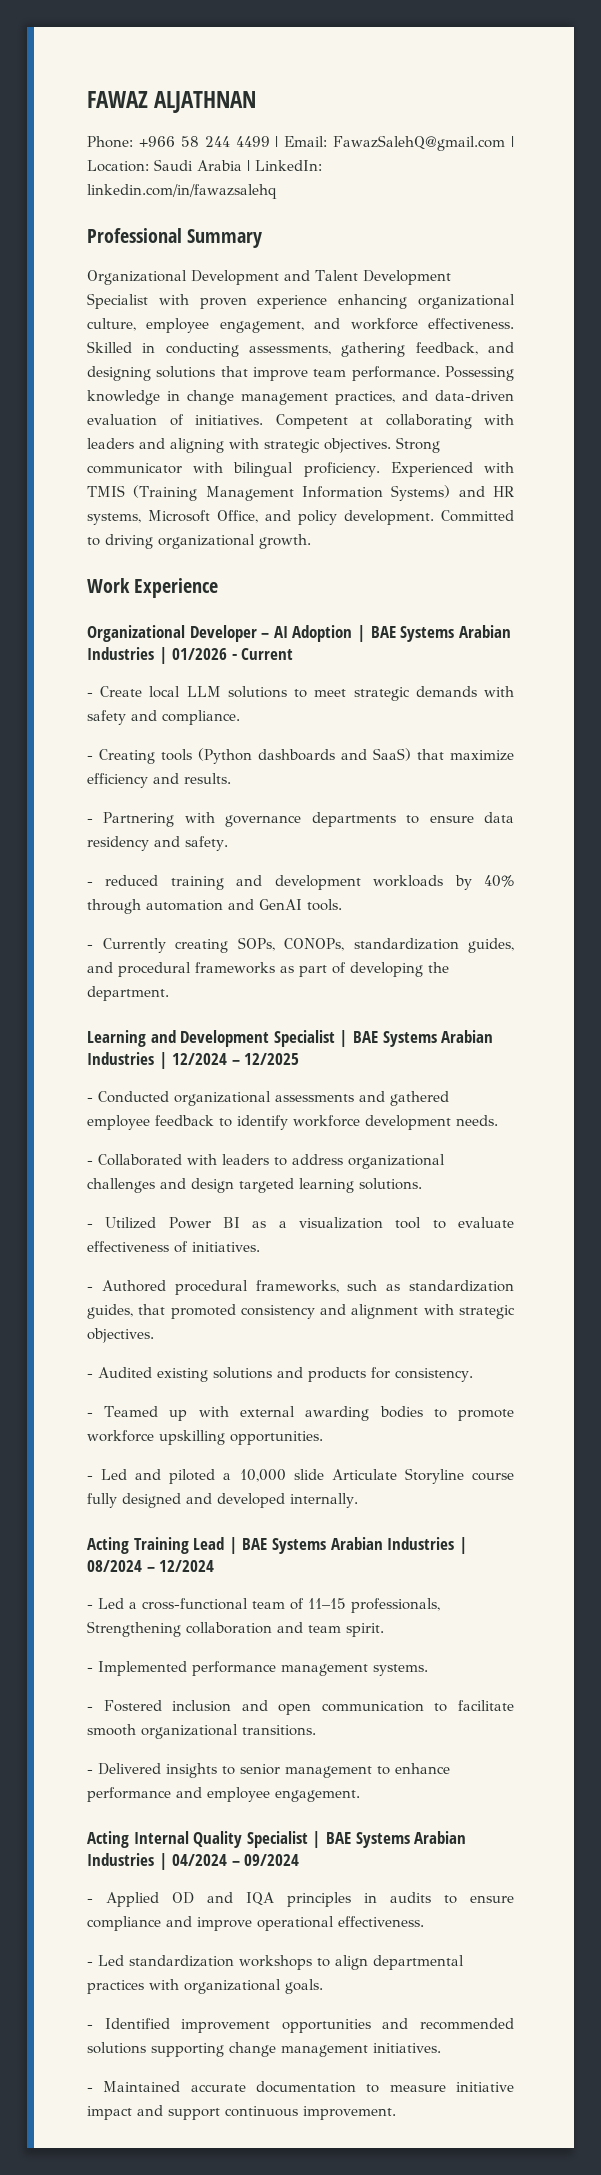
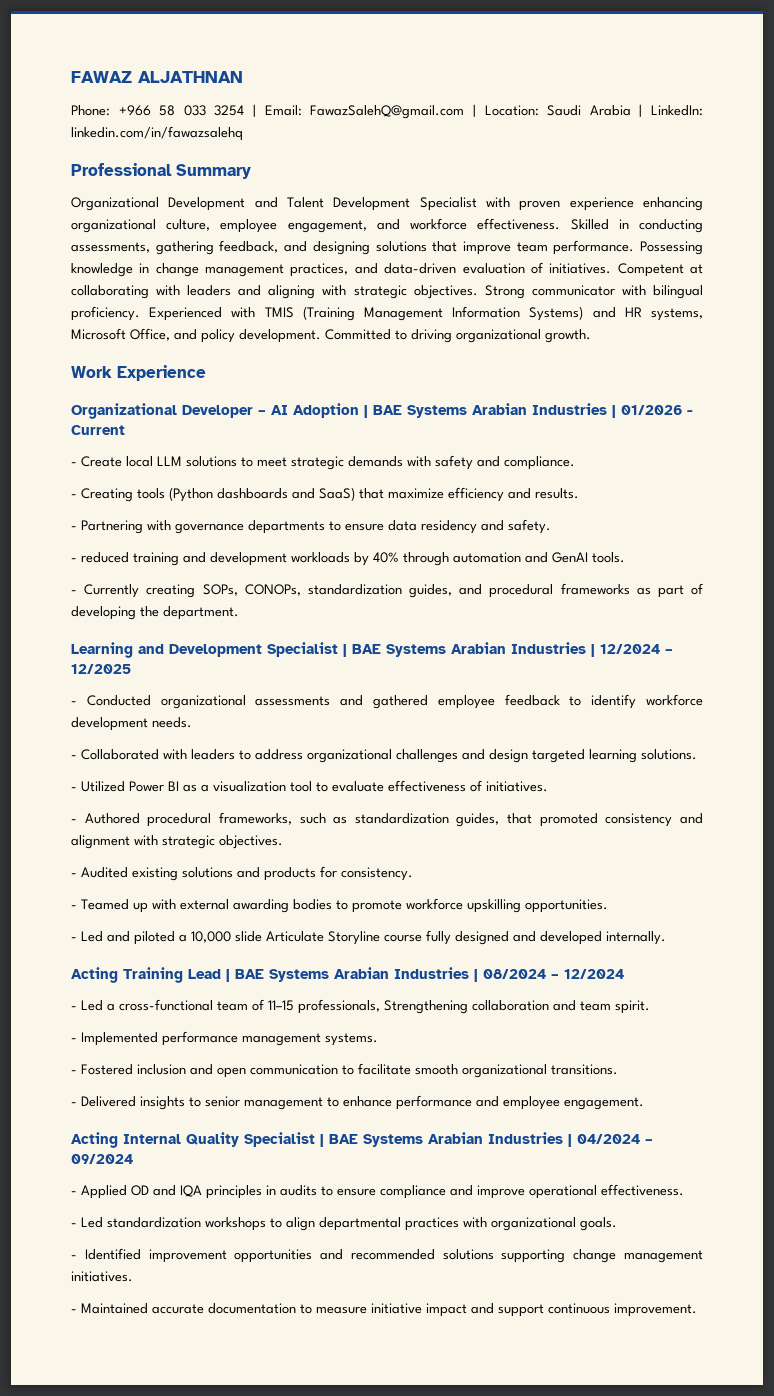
[204,136,270,147] 244 4499 -> [183,105,245,116] 033 3254

